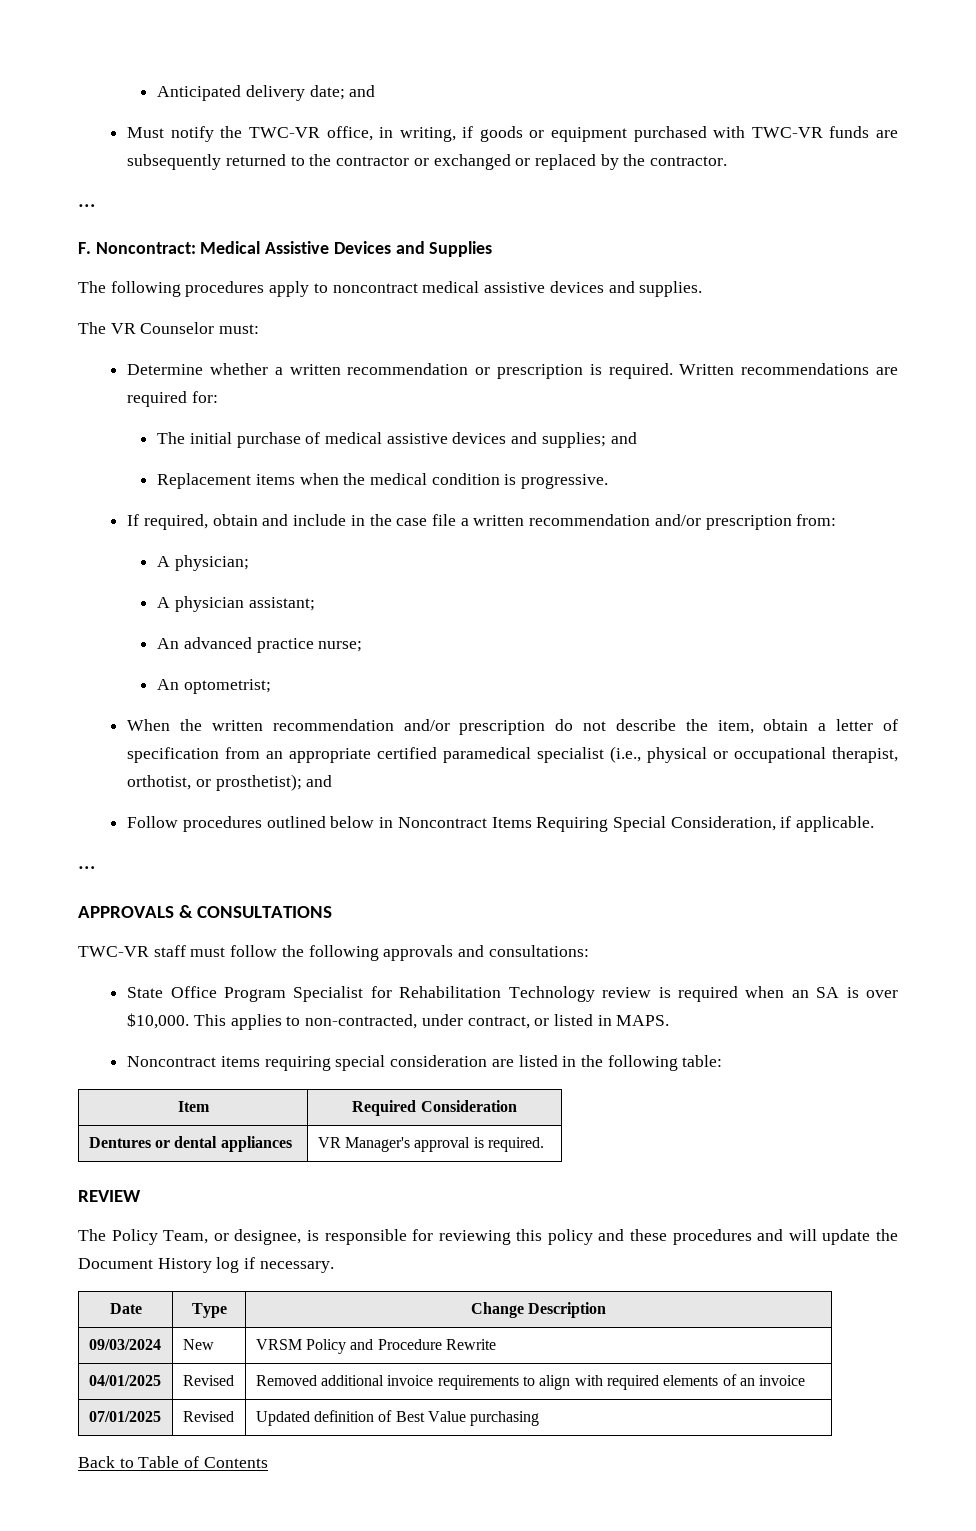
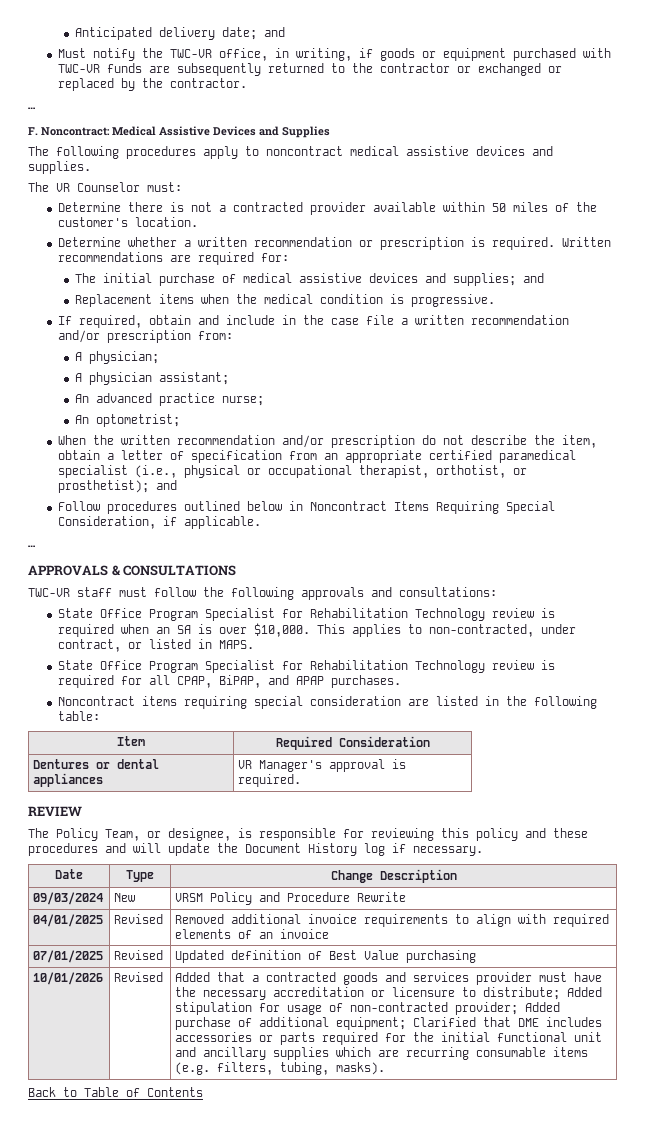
(260, 329) none -> [57,202,597,215] [57,217,198,227] // Determine there is not a contracted provider available within 50 miles of the customer's location.
(670, 1020) none -> [57,660,555,673] [57,675,401,688] // State Office Program Specialist for Rehabilitation Technology review is required for all CPAP, BiPAP, and APAP purchases.
(540, 1418) none -> [33,972,104,985] [114,972,164,982] [175,972,603,985] [175,987,603,1000] [175,1002,561,1015] [175,1017,603,1030] [175,1032,603,1045] [175,1047,589,1060] [175,1062,386,1075] // 10/01/2026 | Revised | Added that a contracted goods and services provider must have the necessary accreditation or licensure to distribute; Added stipulation for usage of non-contracted provider; Added purchase of additional equipment; Clarified that DME includes accessories or parts required for the initial functional unit and ancillary supplies which are recurring consumable items (e.g. filters, tubing, masks).

